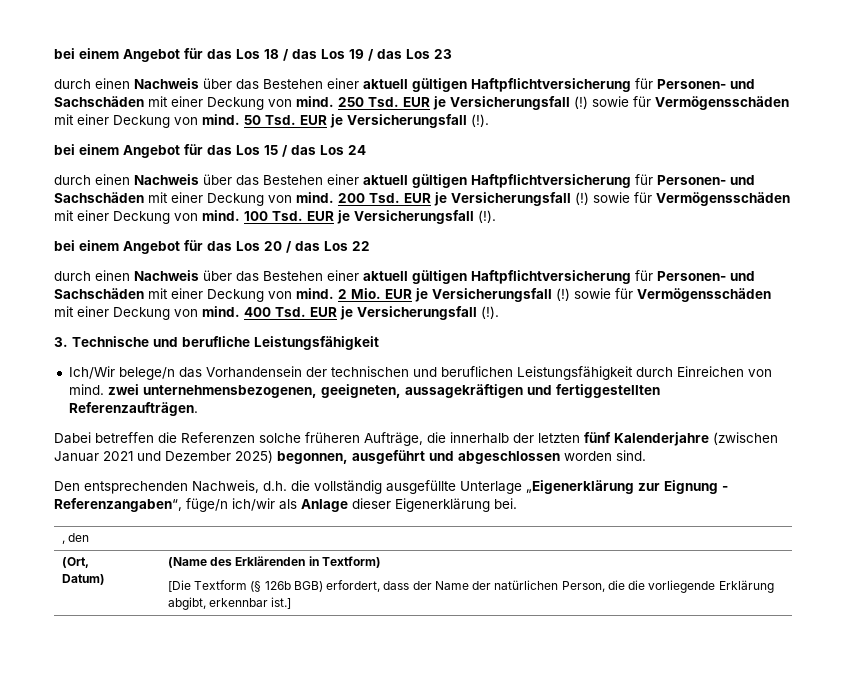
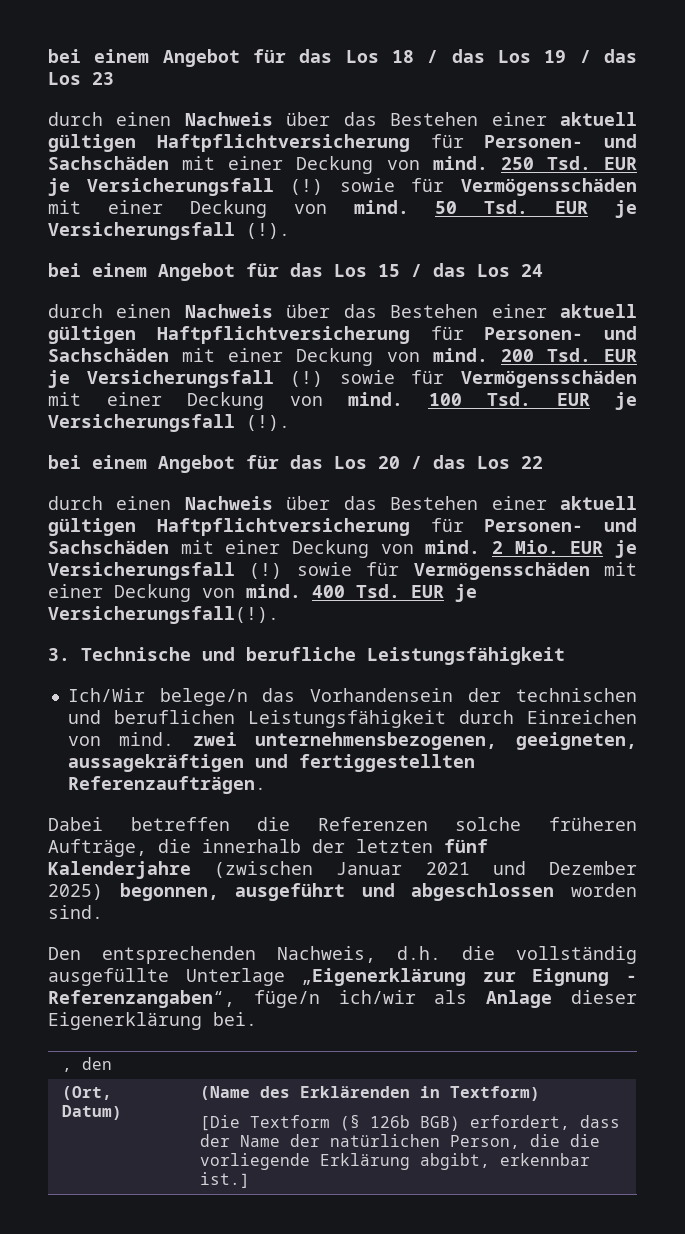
[357,306,499,320] Versicherungsfall (!). -> [48,606,279,624] Versicherungsfall(!).

